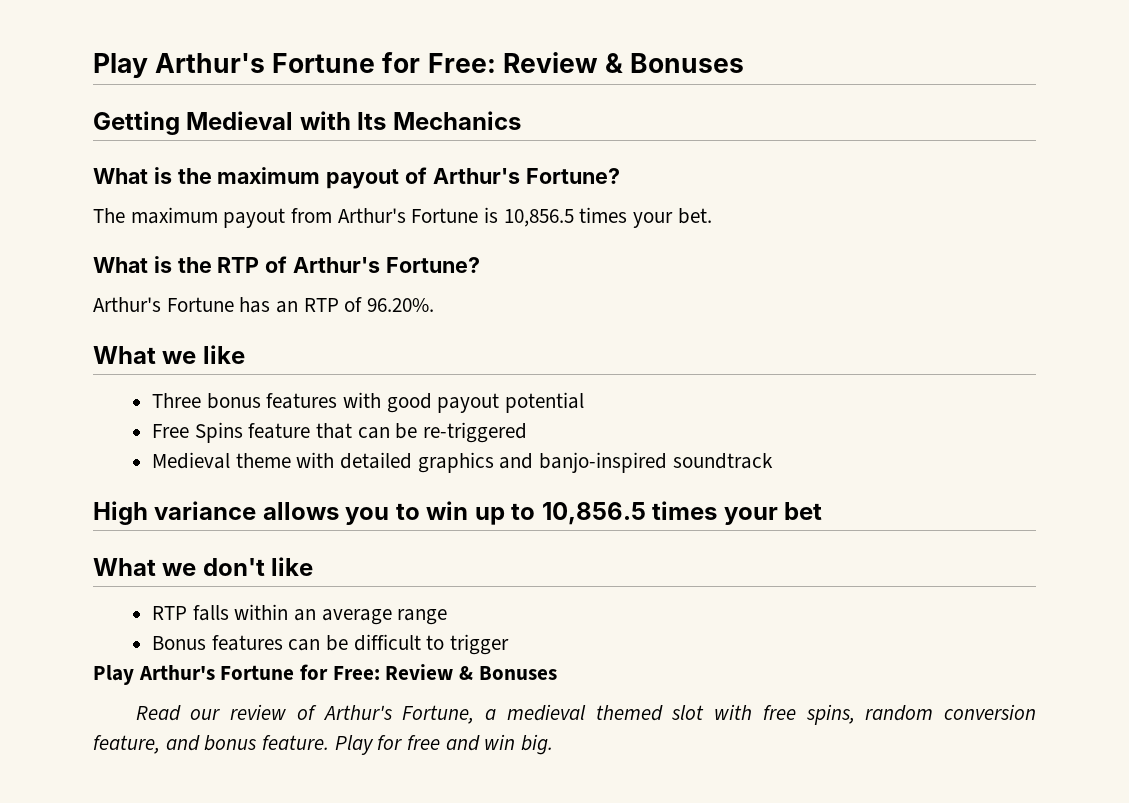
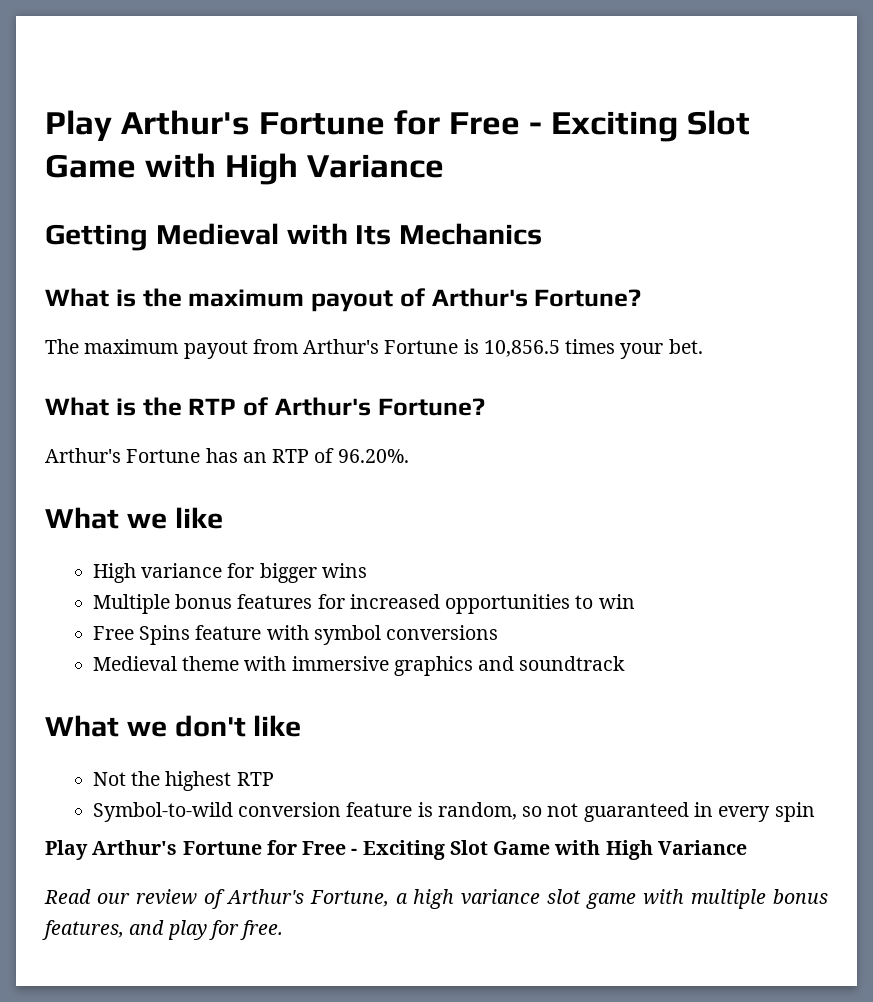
[93,52,745,79] Play Arthur's Fortune for Free: Review & Bonuses -> [45,110,751,142] [45,153,445,185] Play Arthur's Fortune for Free - Exciting Slot Game with High Variance
[151,392,584,413] Three bonus features with good payout potential -> [92,563,367,583] [92,594,635,614] High variance for bigger wins // Multiple bonus features for increased opportunities to win
[315,422,527,443] that can be re-triggered -> [266,625,499,645] with symbol conversions
[339,452,412,469] detailed -> [291,656,389,671] immersive
[538,452,667,473] banjo-inspired -> (515, 663) none
[93,501,823,525] [93,557,314,576] [151,604,448,625] [151,634,509,655] [93,664,557,685] High variance allows you to win up to 10,856.5 times your bet // What we don't like // RTP falls within an average range // Bonus features can be difficult to trigger // Play Arthur's Fortune for Free: Review & Bonuses -> [45,715,302,737] [92,771,274,791] [92,802,815,822] [45,840,747,860] What we don't like // Not the highest RTP // Symbol-to-wild conversion feature is random, so not guaranteed in every spin // Play Arthur's Fortune for Free - Exciting Slot Game with High Variance
[506,704,1036,725] [93,734,554,755] medieval themed slot with free spins, random conversion feature, and bonus feature. Play for free and win big. -> [413,889,828,909] [42,920,284,940] high variance slot game with multiple bonus features, and play for free.

